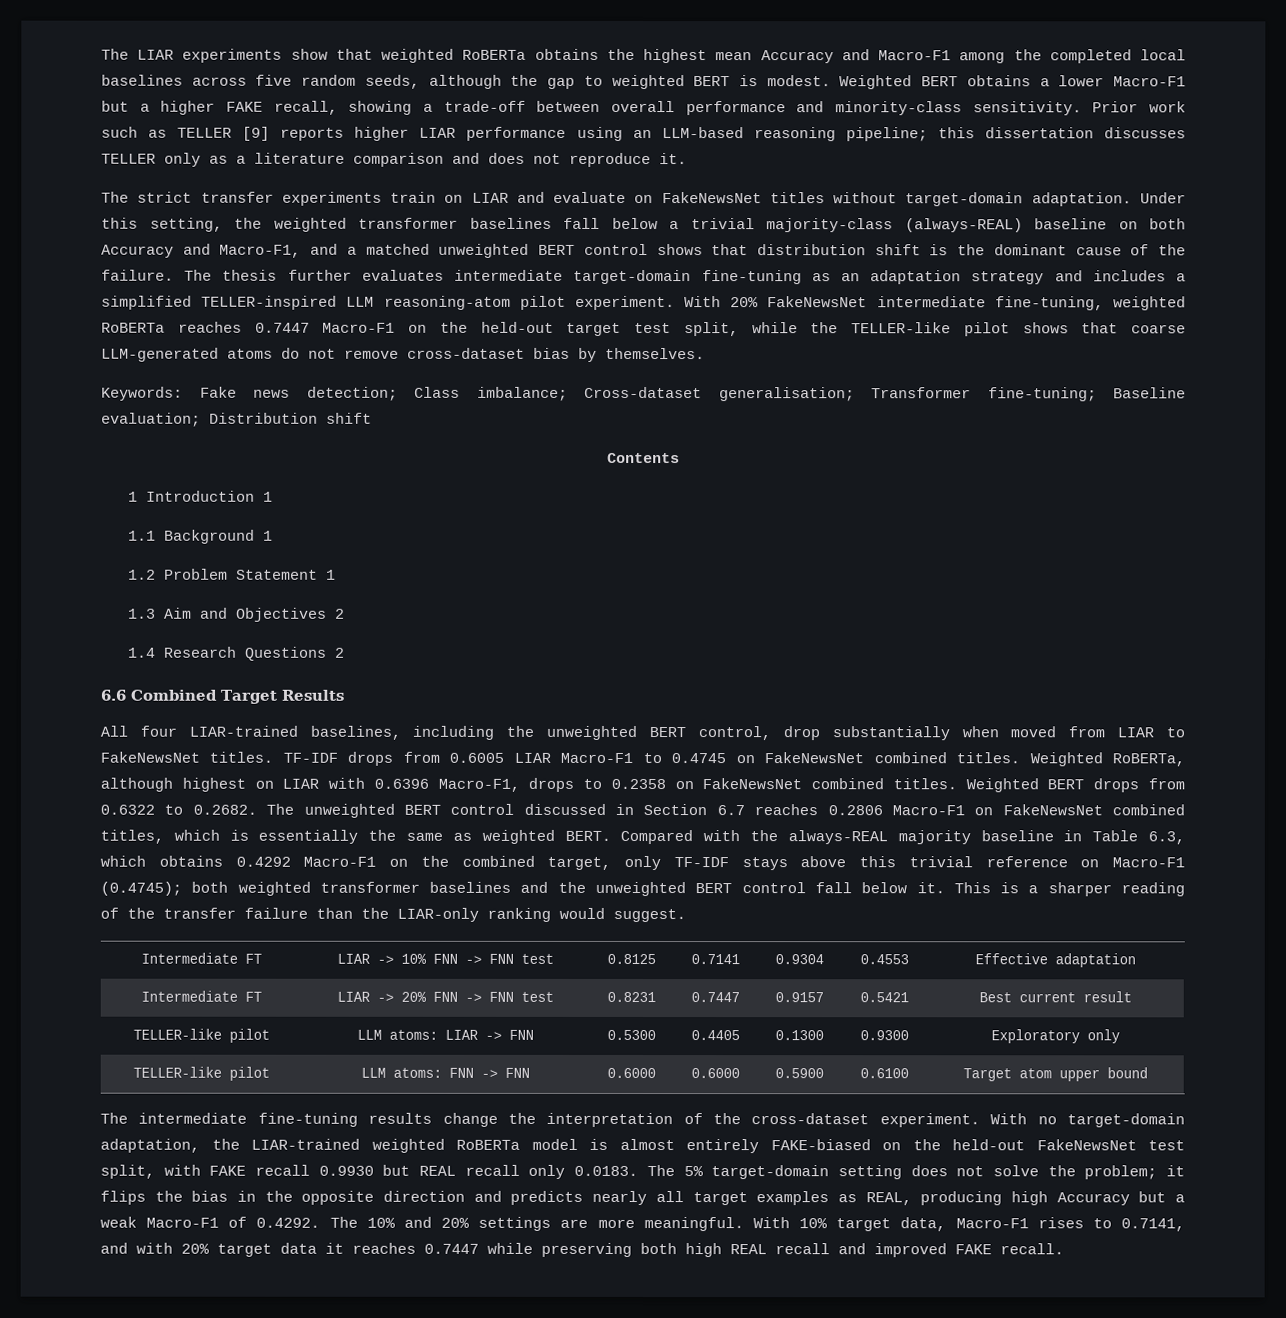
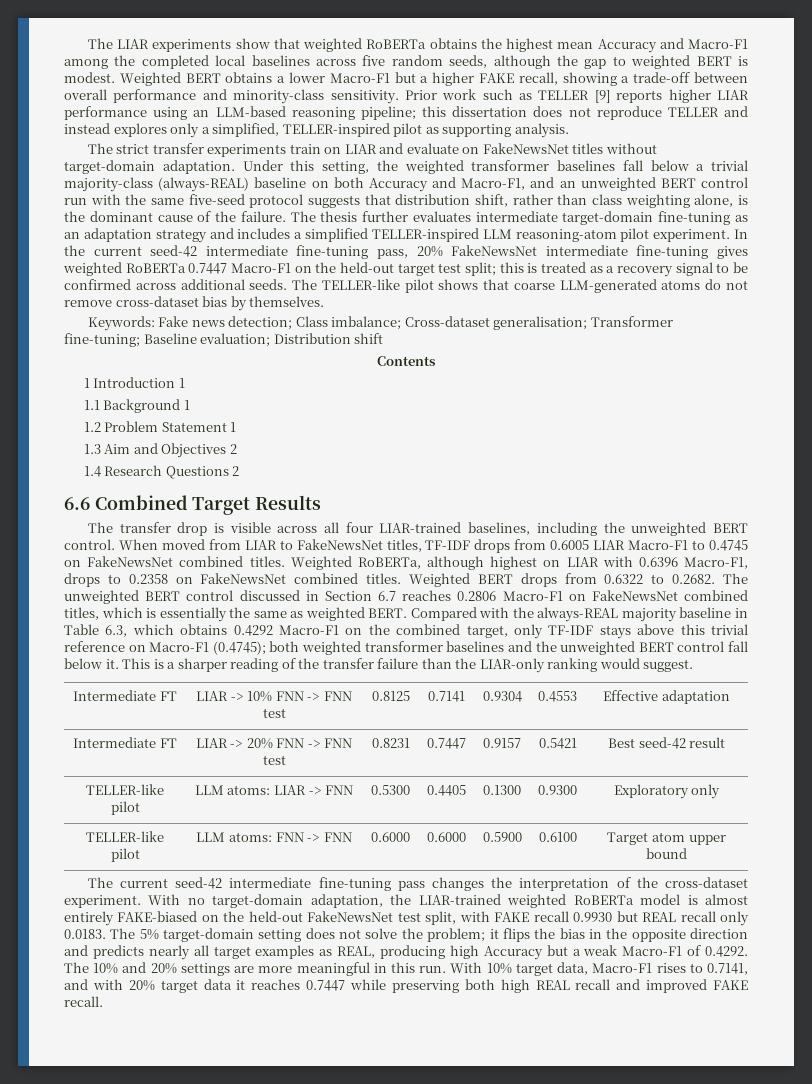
[1104,127,1187,139] [101,152,687,168] discusses TELLER only as a literature comparison and does not reproduce it. -> [533,106,748,120] [64,123,569,138] does not reproduce TELLER and instead explores only a simplified, TELLER-inspired pilot as supporting analysis.
[346,243,921,258] a matched unweighted BERT control shows that distribution shift -> [559,177,748,191] [64,194,734,208] an unweighted BERT control run with the same five-seed protocol suggests that distribution shift, rather than class weighting alone,
[684,296,722,308] With -> [734,229,749,239] [64,245,408,259] In the current seed-42 intermediate fine-tuning pass,
[994,296,1186,311] [101,321,242,333] fine-tuning, weighted RoBERTa reaches -> [636,245,749,259] [63,262,186,276] fine-tuning gives weighted RoBERTa
[683,322,839,337] split, while the -> [465,262,748,277] [64,279,318,290] split; this is treated as a recovery signal to be confirmed across additional seeds. The
[100,725,128,737] All -> [87,522,340,536] The transfer drop is visible across all
[697,726,999,741] control, drop substantially when -> [64,539,158,550] control. When
[209,751,274,763] titles. -> [386,539,422,552] titles,
[1018,992,1076,1003] current -> [638,737,686,749] seed-42
[138,1112,498,1127] intermediate fine-tuning results change -> [119,877,484,891] current seed-42 intermediate fine-tuning pass changes
[643,1217,744,1232] meaningful. -> [296,962,447,976] meaningful in this run.

